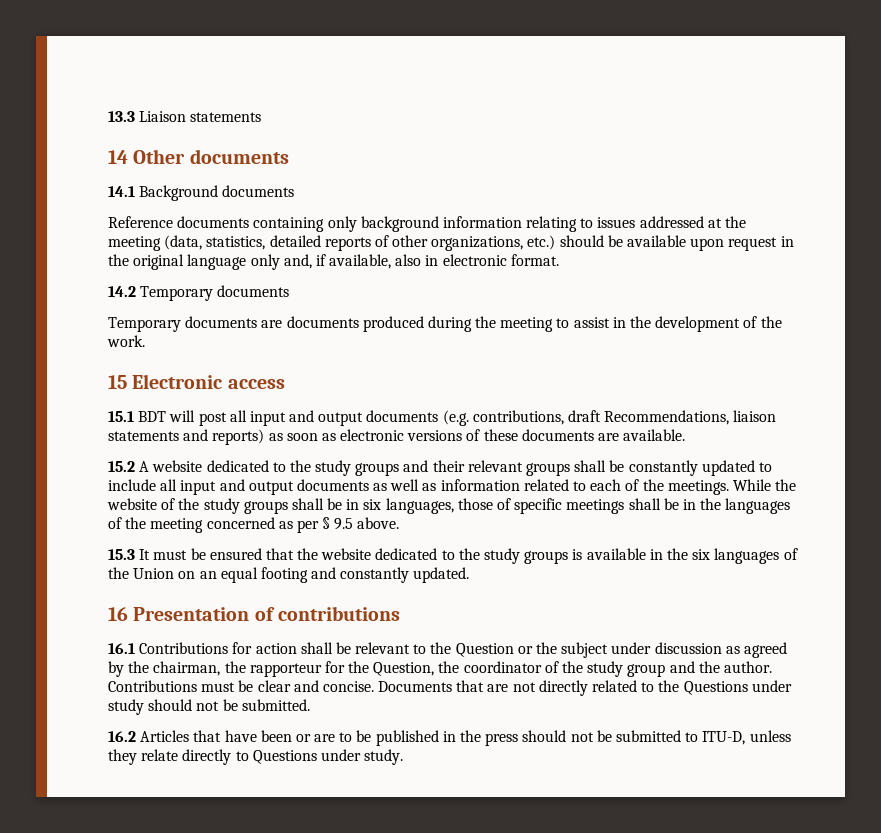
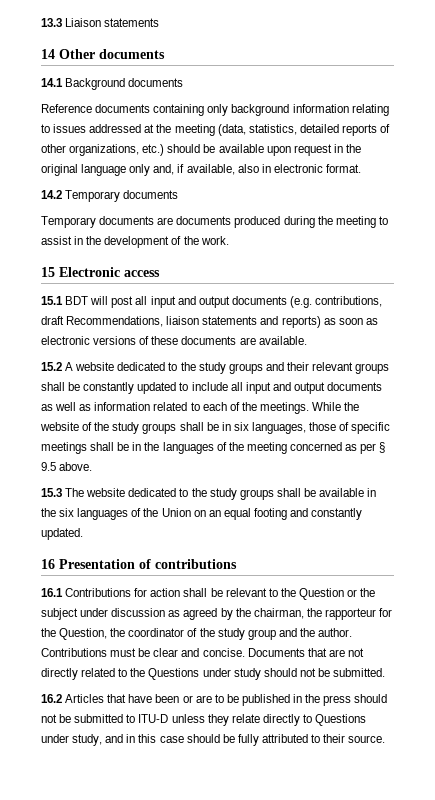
[139,548,583,564] It must be ensured that the website dedicated to the study groups is -> [65,488,316,500] The website dedicated to the study groups shall be
[702,731,746,745] ITU-D, -> [138,714,169,723] ITU-D
[364,749,404,765] study. -> [72,734,386,746] study, and in this case should be fully attributed to their source.

